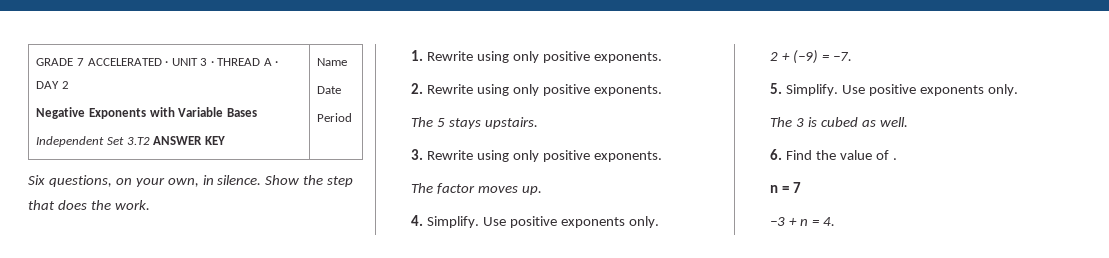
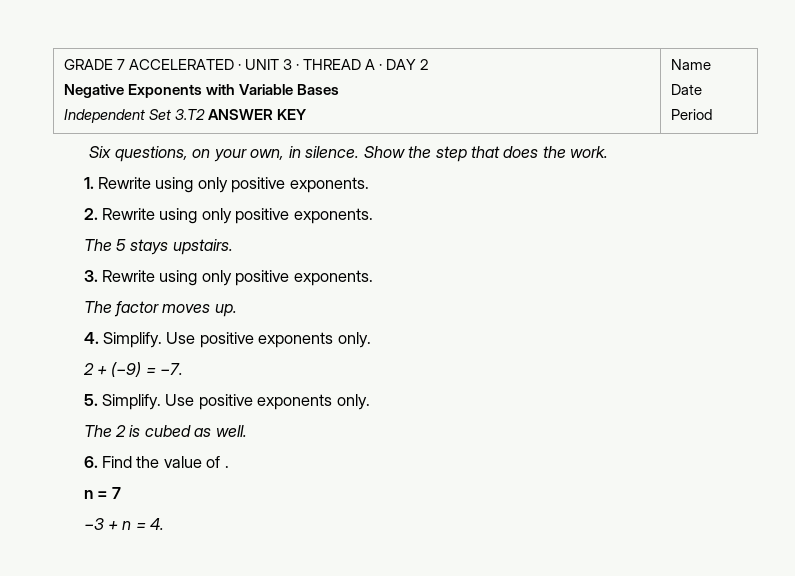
[795,118,804,127] 3 -> [114,425,126,437] 2

